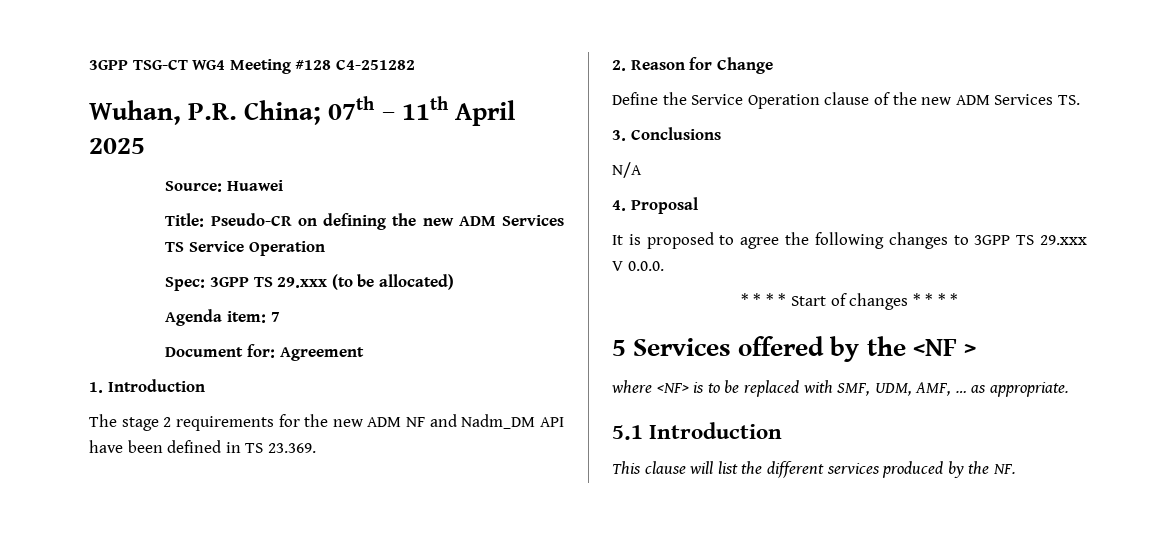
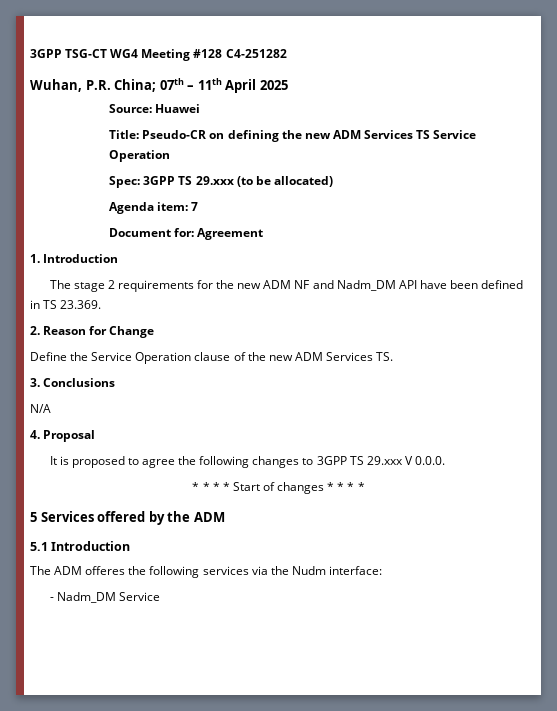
[912,339,976,356] [611,380,1070,397] [612,422,783,440] [612,461,1016,478] <NF > // where <NF> is to be replaced with SMF, UDM, AMF, … as appropriate. // 5.1 Introduction // This clause will list the different services produced by the NF. -> [193,512,225,522] [30,541,131,551] [30,566,382,578] [49,592,161,603] ADM // 5.1 Introduction // The ADM offeres the following services via the Nudm interface: // - Nadm_DM Service

